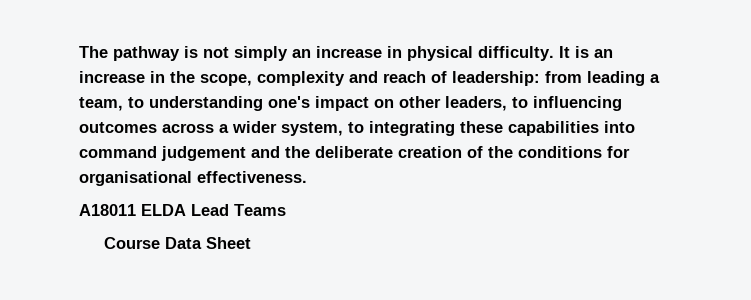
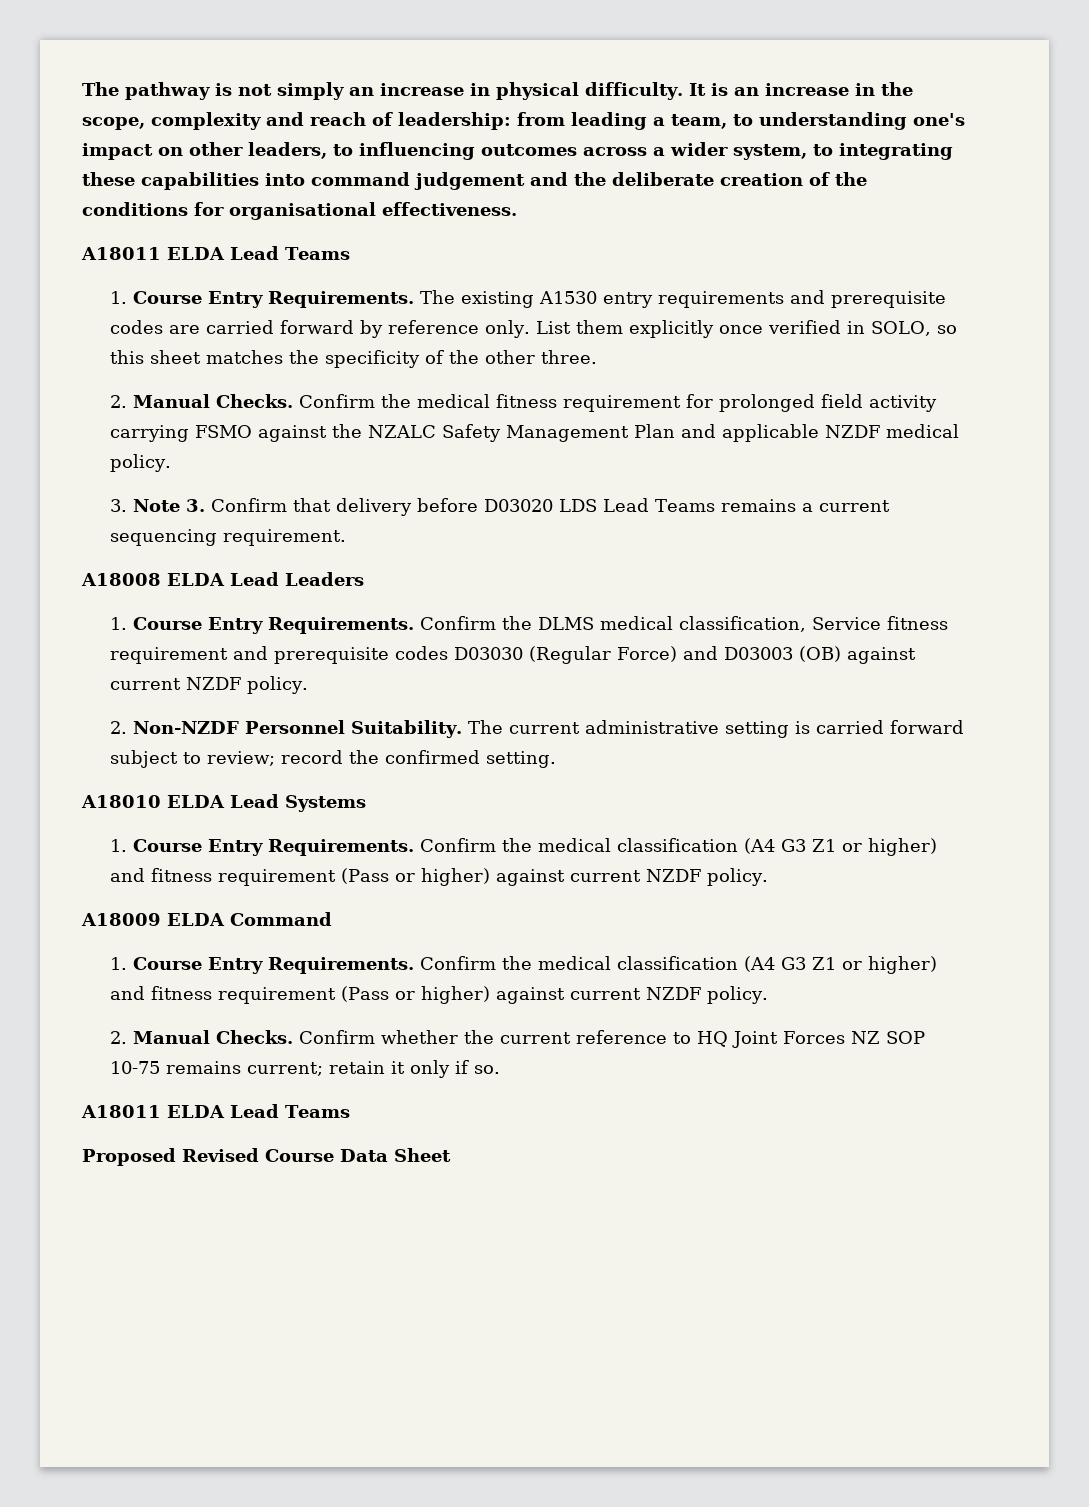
(286, 210) none -> [110,290,947,308] [110,320,958,338] [110,350,598,368] [110,394,938,412] [110,424,960,442] [110,454,172,472] [110,498,891,516] [110,529,347,546] [81,572,364,586] [110,616,949,634] [110,646,917,664] [110,676,309,694] [110,720,965,738] [110,750,557,768] [81,794,366,812] [110,838,938,856] [110,868,769,886] [81,912,332,926] [110,956,938,974] [110,986,769,1004] [110,1030,926,1048] [110,1060,501,1078] [81,1104,350,1118] [82,1148,259,1166] 1. Course Entry Requirements. The existing A1530 entry requirements and prerequisite codes are carried forward by reference only. List them explicitly once verified in SOLO, so this sheet matches the specificity of the other three. // 2. Manual Checks. Confirm the medical fitness requirement for prolonged field activity carrying FSMO against the NZALC Safety Management Plan and applicable NZDF medical policy. // 3. Note 3. Confirm that delivery before D03020 LDS Lead Teams remains a current sequencing requirement. // A18008 ELDA Lead Leaders // 1. Course Entry Requirements. Confirm the DLMS medical classification, Service fitness requirement and prerequisite codes D03030 (Regular Force) and D03003 (OB) against current NZDF policy. // 2. Non-NZDF Personnel Suitability. The current administrative setting is carried forward subject to review; record the confirmed setting. // A18010 ELDA Lead Systems // 1. Course Entry Requirements. Confirm the medical classification (A4 G3 Z1 or higher) and fitness requirement (Pass or higher) against current NZDF policy. // A18009 ELDA Command // 1. Course Entry Requirements. Confirm the medical classification (A4 G3 Z1 or higher) and fitness requirement (Pass or higher) against current NZDF policy. // 2. Manual Checks. Confirm whether the current reference to HQ Joint Forces NZ SOP 10-75 remains current; retain it only if so. // A18011 ELDA Lead Teams // Proposed Revised

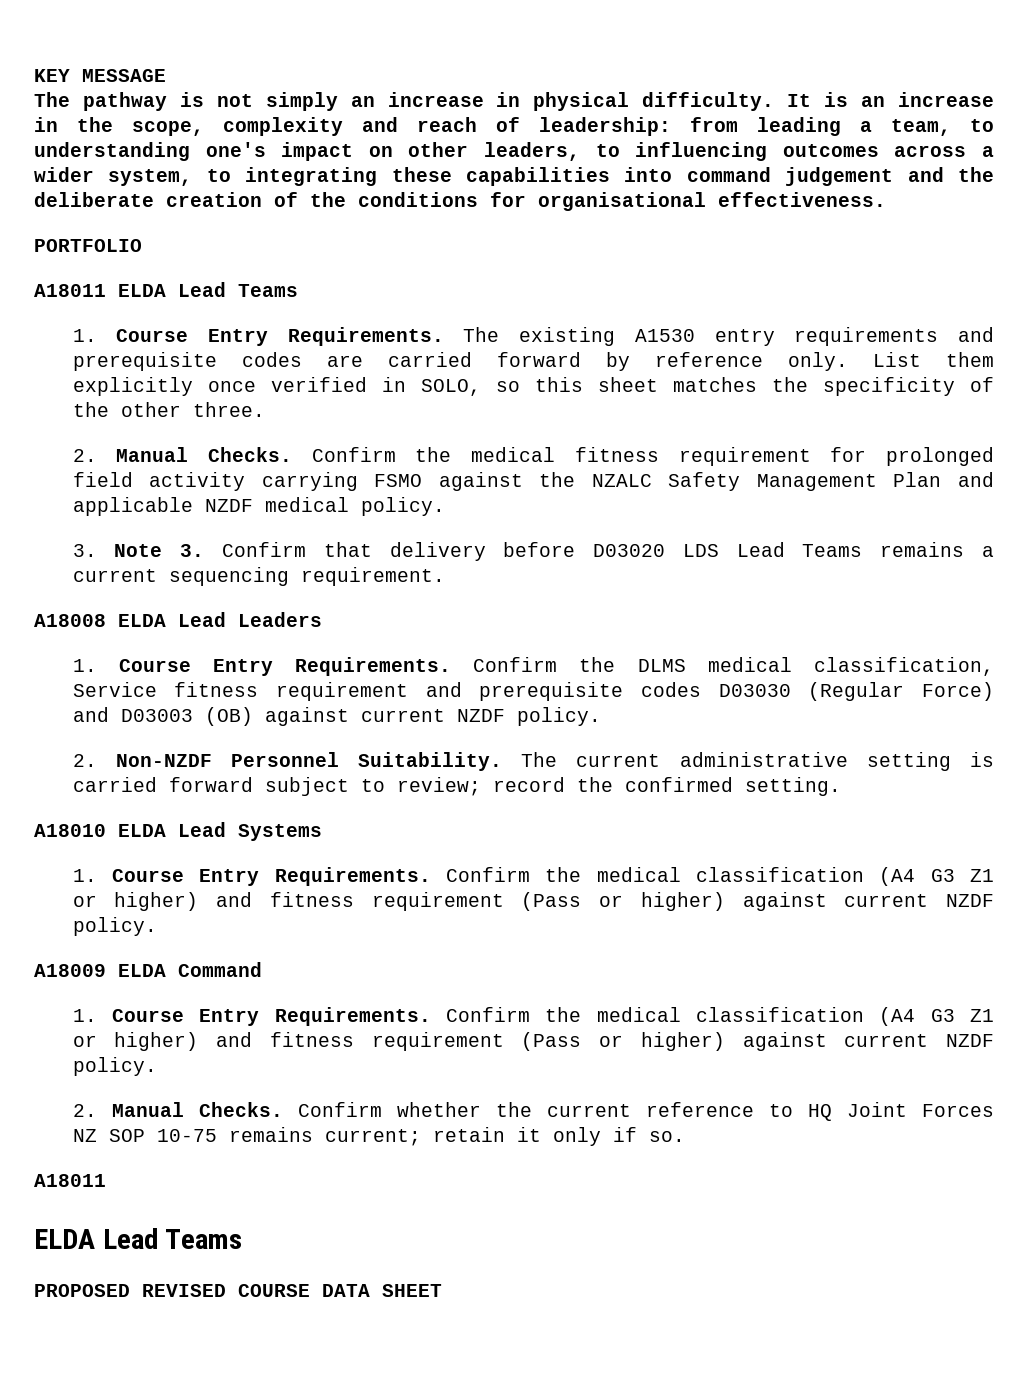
(82, 89) none -> [34,69,166,82] KEY MESSAGE //
(517, 209) none -> [34,239,142,252] // PORTFOLIO
[167,1104,350,1118] [82,1148,451,1166] ELDA Lead Teams // Proposed Revised Course Data Sheet -> [34,1228,243,1249] [34,1284,442,1297] // ELDA Lead Teams // PROPOSED REVISED COURSE DATA SHEET

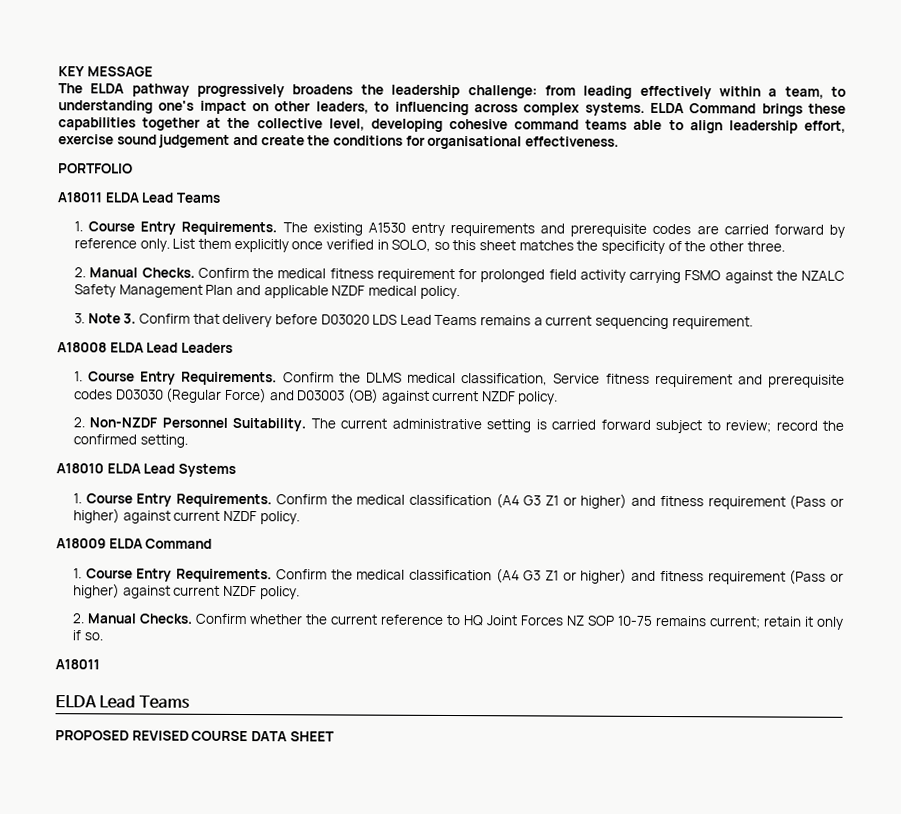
[82,92,994,111] [34,117,841,136] pathway is not simply an increase in physical difficulty. It is an increase in the scope, complexity and reach of leadership: from leading -> [90,83,761,100] ELDA pathway progressively broadens the leadership challenge: from leading effectively within
[782,144,995,157] [34,167,994,186] [34,192,298,207] outcomes across a wider system, to integrating these capabilities into command judgement and the deliberate creation of -> [473,102,846,117] [58,117,846,134] [58,134,305,148] across complex systems. ELDA Command brings these capabilities together at the collective level, developing cohesive command teams able to align leadership effort, exercise sound judgement and create

